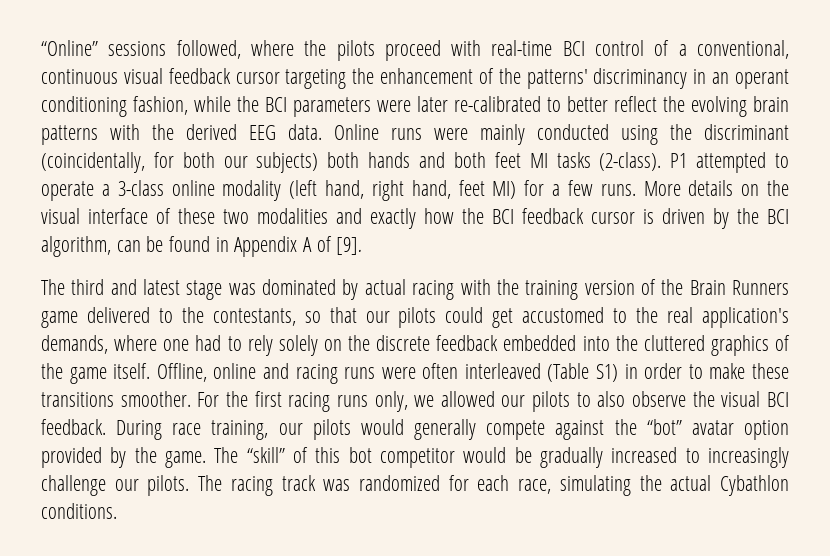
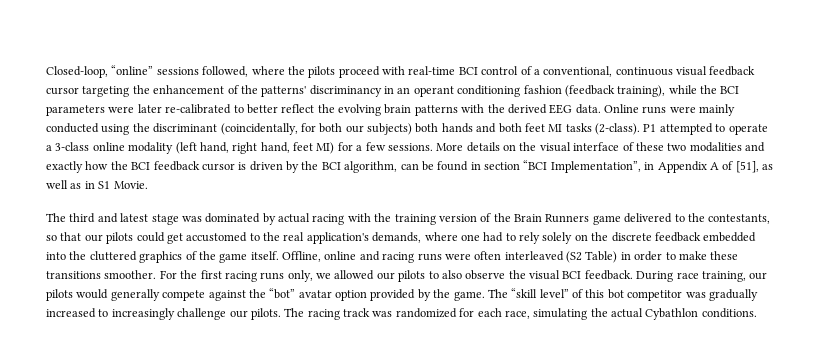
[41,40,98,56] “Online” -> [46,65,154,78] Closed-loop, “online”
[133,96,188,115] fashion, -> [523,85,666,97] fashion (feedback training),
[600,184,636,196] runs. -> [387,143,433,151] sessions.
[234,236,363,257] Appendix A of [9]. -> [484,160,773,173] [46,180,148,189] section “BCI Implementation”, in Appendix A of [51], as well as in S1 Movie.
[547,363,619,382] (Table S1) -> [566,251,618,263] (S2 Table)
[246,447,285,463] “skill” -> [511,288,569,298] “skill level”
[463,447,532,463] would be -> [685,292,706,298] was

